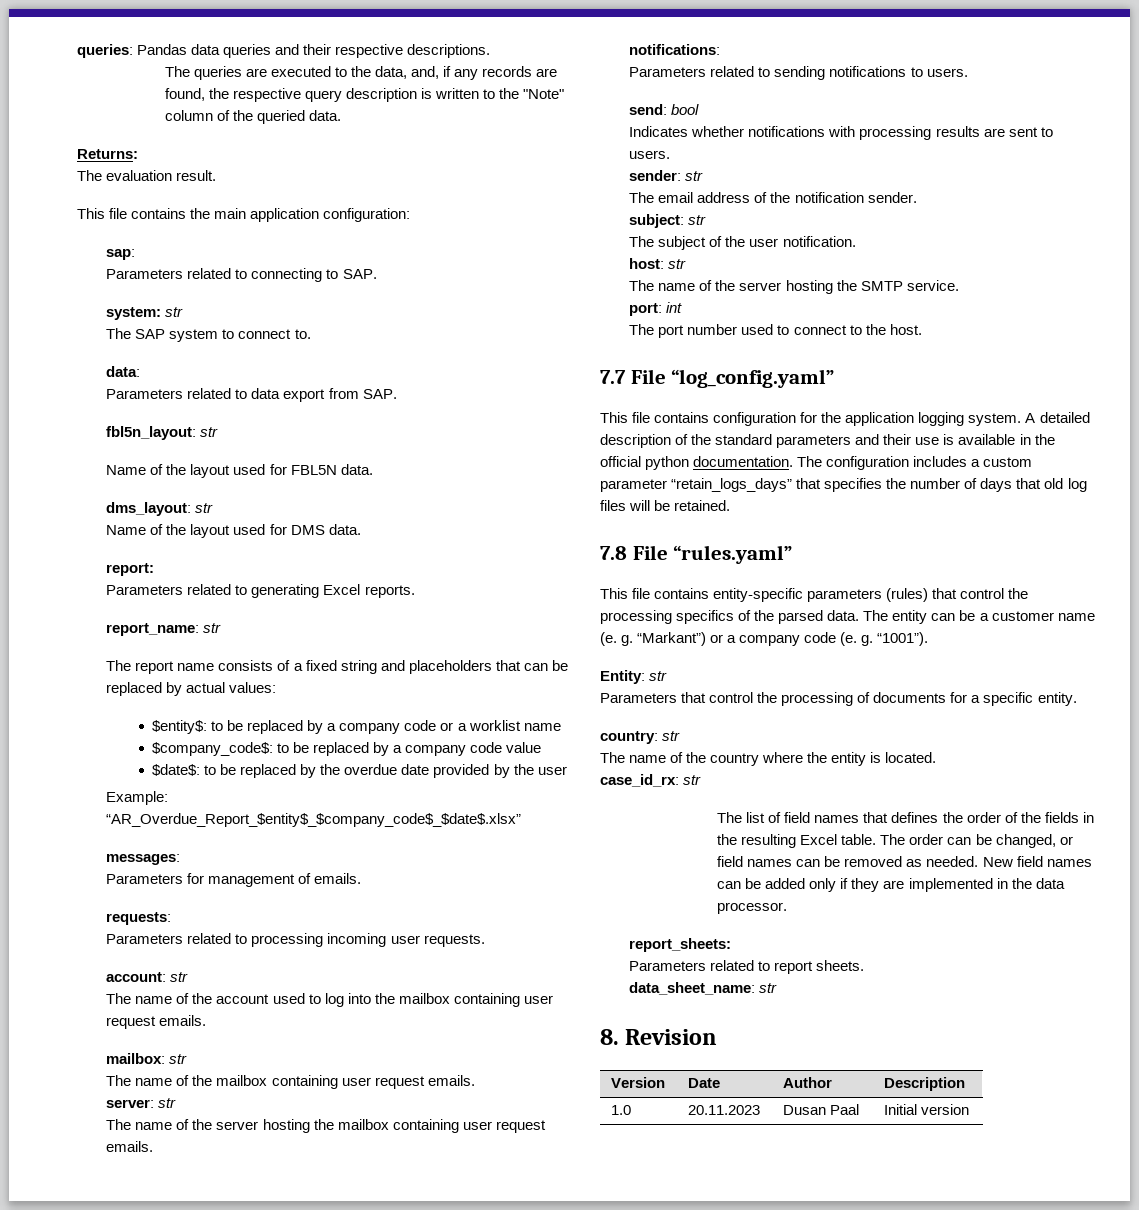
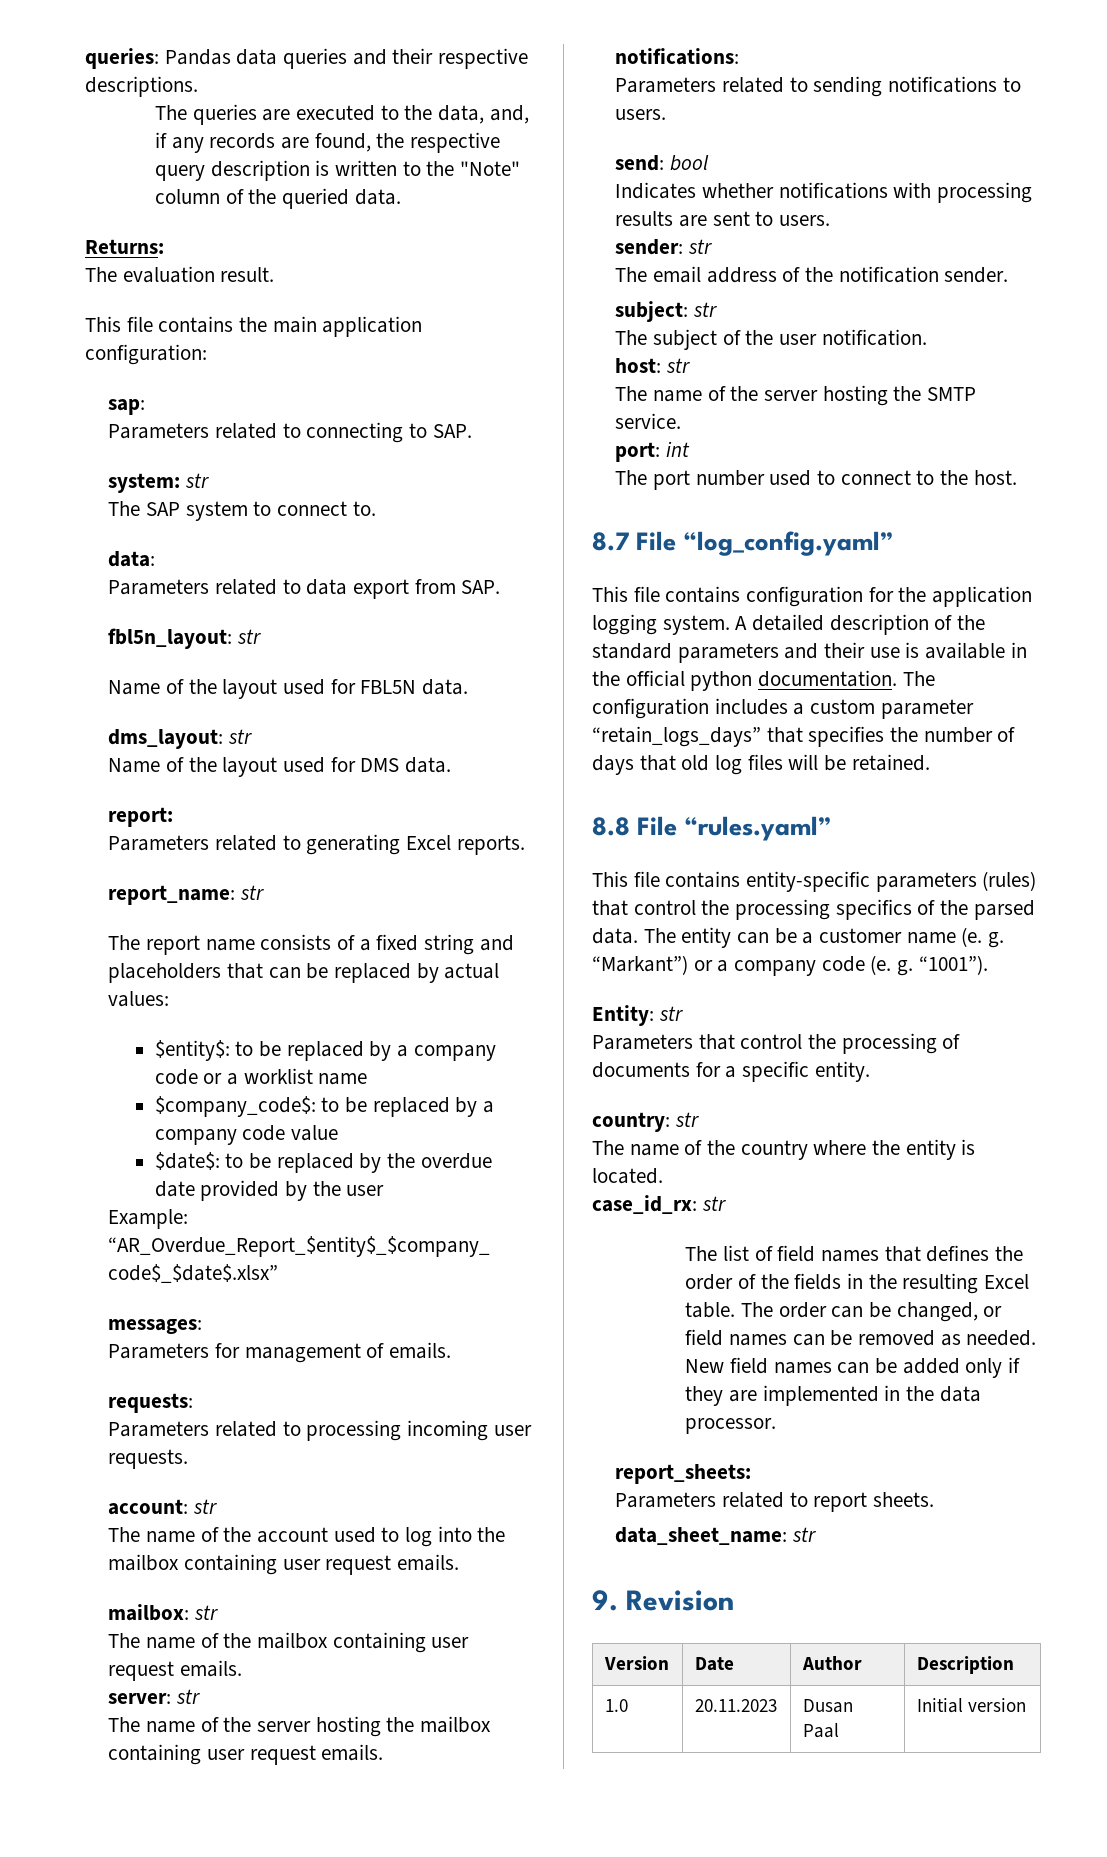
[600,370,626,384] 7.7 -> [592,532,629,551] 8.7
[600,546,627,560] 7.8 -> [592,817,630,836] 8.8
[600,1029,619,1045] 8. -> [592,1590,618,1611] 9.

